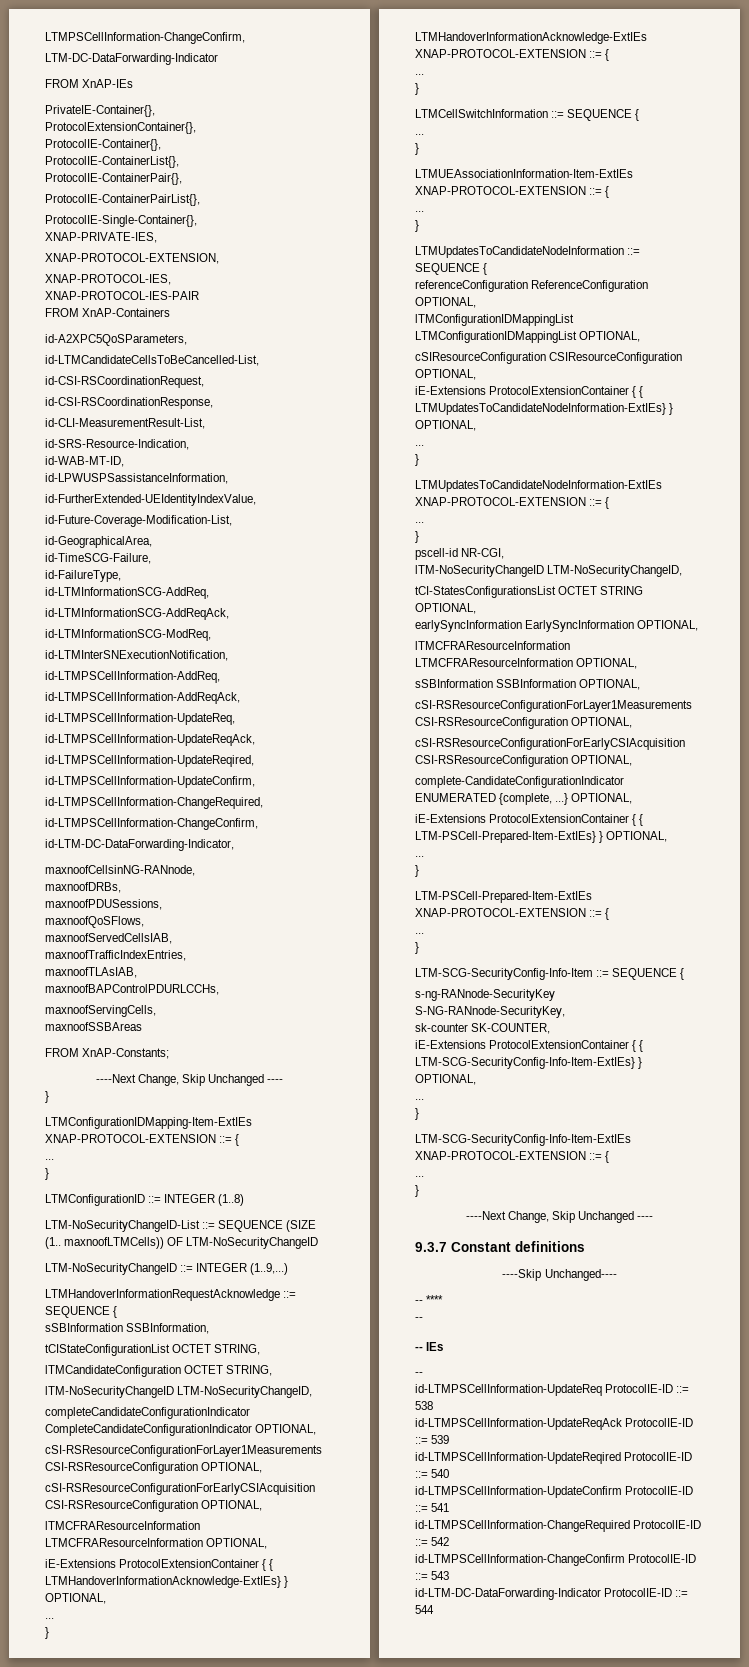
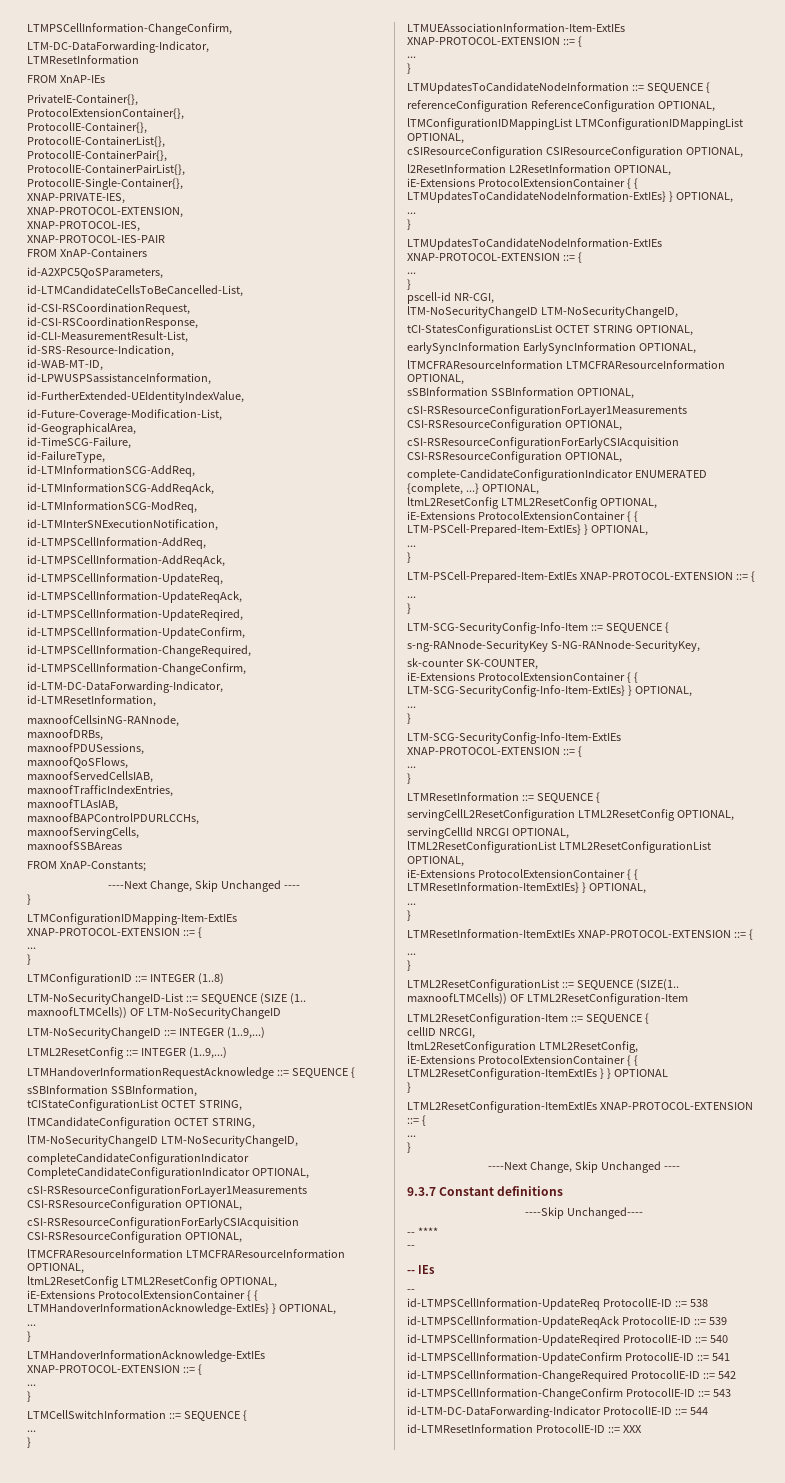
[45,53,218,65] LTM-DC-DataForwarding-Indicator -> [27,41,209,53] [27,55,139,64] LTM-DC-DataForwarding-Indicator, // LTMResetInformation
(234, 845) none -> [27,695,156,707] // id-LTMResetInformation,
(289, 1269) none -> [27,1047,227,1059] // LTML2ResetConfig ::= INTEGER (1..9,...)
(268, 1543) none -> [27,1276,277,1288] // ltmL2ResetConfig LTML2ResetConfig OPTIONAL,
(476, 374) none -> [407,164,671,176] // l2ResetInformation L2ResetInformation OPTIONAL,
(633, 798) none -> [407,497,657,509] // ltmL2ResetConfig LTML2ResetConfig OPTIONAL,
(419, 1191) none -> [407,792,600,803] [407,809,734,821] [407,827,569,839] [407,841,711,853] [407,856,464,867] [407,869,638,880] [407,882,646,894] [407,903,416,905] [407,910,411,921] [407,929,753,940] [407,953,416,955] [407,960,411,971] [407,979,679,991] [407,993,688,1005] [407,1013,649,1025] [407,1027,475,1039] [407,1041,638,1053] [407,1055,638,1066] [407,1068,668,1080] [407,1082,411,1093] [407,1101,753,1113] [407,1115,426,1126] [407,1135,416,1137] [407,1142,411,1153] // LTMResetInformation ::= SEQUENCE { // servingCellL2ResetConfiguration LTML2ResetConfig OPTIONAL, // servingCellId NRCGI OPTIONAL, // lTML2ResetConfigurationList LTML2ResetConfigurationList OPTIONAL, // iE-Extensions ProtocolExtensionContainer { { LTMResetInformation-ItemExtIEs} } OPTIONAL, // ... // } // LTMResetInformation-ItemExtIEs XNAP-PROTOCOL-EXTENSION ::= { // ... // } // LTML2ResetConfigurationList ::= SEQUENCE (SIZE(1.. maxnoofLTMCells)) OF LTML2ResetConfiguration-Item // LTML2ResetConfiguration-Item ::= SEQUENCE { // cellID NRCGI, // ltmL2ResetConfiguration LTML2ResetConfig, // iE-Extensions ProtocolExtensionContainer { { LTML2ResetConfiguration-ItemExtIEs } } OPTIONAL // } // LTML2ResetConfiguration-ItemExtIEs XNAP-PROTOCOL-EXTENSION ::= { // ... // }
(434, 1609) none -> [407,1424,642,1433] // id-LTMResetInformation ProtocolIE-ID ::= XXX

